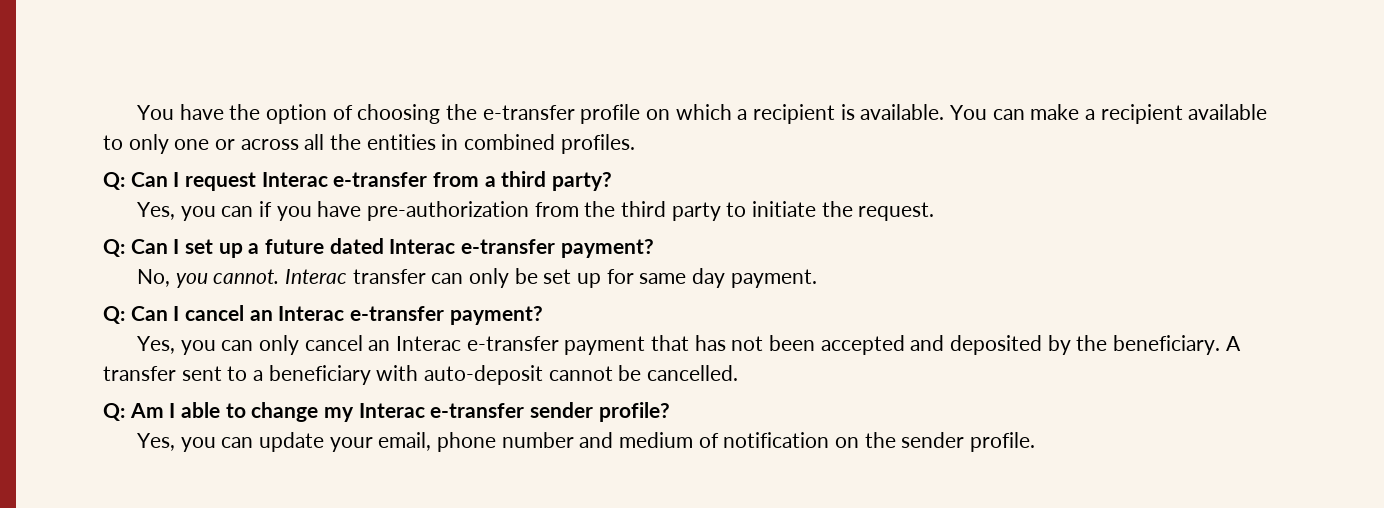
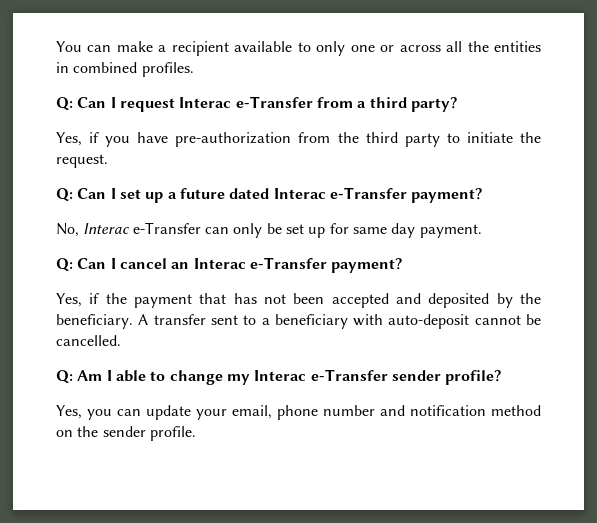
[136,104,987,124] You have the option of choosing the e-transfer profile on which a recipient is available. You -> [56,41,82,52] You
[333,172,428,187] e-transfer -> [235,96,313,108] e-Transfer
[180,206,254,221] you can -> (82, 139) none
[461,239,556,254] e-transfer -> [329,187,407,199] e-Transfer
[175,269,426,288] you cannot. Interac transfer -> [83,222,201,234] Interac e-Transfer
[350,306,445,321] e-transfer -> [249,257,327,269] e-Transfer
[180,335,559,355] you can only cancel an Interac e-transfer -> [89,293,127,304] if the
[430,403,525,418] e-transfer -> [310,369,388,381] e-Transfer
[618,432,830,448] medium of notification -> [410,405,541,416] notification method

